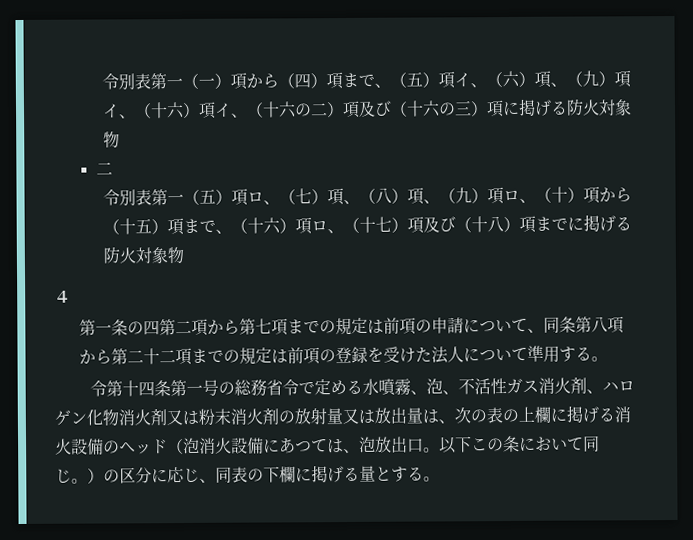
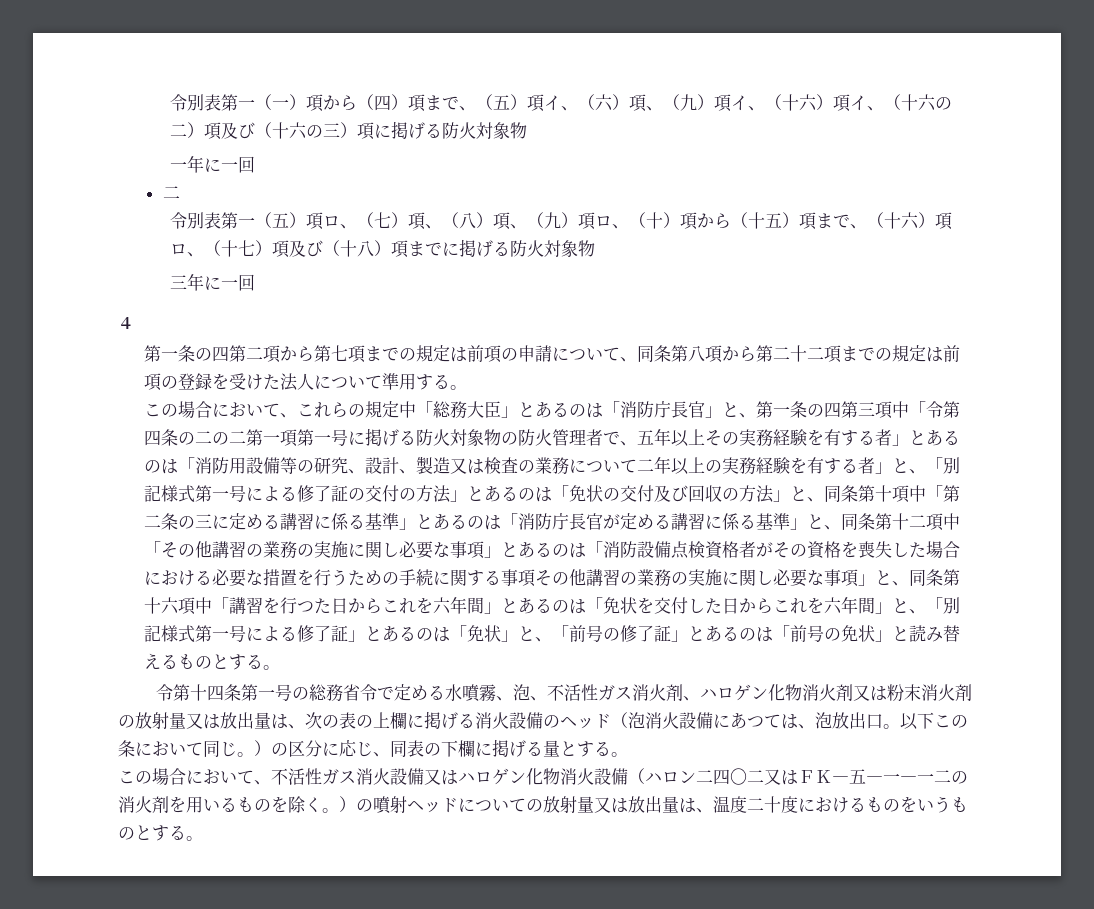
(121, 140) none -> [169,155,255,173] // 一年に一回
(185, 255) none -> [169,273,255,291] // 三年に一回
(609, 359) none -> [143,401,960,419] [143,428,960,447] [143,456,960,475] [143,485,960,503] [143,513,960,531] [143,541,960,559] [143,569,960,587] [143,596,960,615] [143,625,960,643] [143,653,280,670] // この場合において、これらの規定中「総務大臣」とあるのは「消防庁長官」と、第一条の四第三項中「令第四条の二の二第一項第一号に掲げる防火対象物の防火管理者で、五年以上その実務経験を有する者」とあるのは「消防用設備等の研究、設計、製造又は検査の業務について二年以上の実務経験を有する者」と、「別記様式第一号による修了証の交付の方法」とあるのは「免状の交付及び回収の方法」と、同条第十項中「第二条の三に定める講習に係る基準」とあるのは「消防庁長官が定める講習に係る基準」と、同条第十二項中「その他講習の業務の実施に関し必要な事項」とあるのは「消防設備点検資格者がその資格を喪失した場合における必要な措置を行うための手続に関する事項その他講習の業務の実施に関し必要な事項」と、同条第十六項中「講習を行つた日からこれを六年間」とあるのは「免状を交付した日からこれを六年間」と、「別記様式第一号による修了証」とあるのは「免状」と、「前号の修了証」とあるのは「前号の免状」と読み替えるものとする。
(440, 479) none -> [118,768,968,785] [118,796,968,814] [118,825,203,841] // この場合において、不活性ガス消火設備又はハロゲン化物消火設備（ハロン二四〇二又はＦＫ―五―一―一二の消火剤を用いるものを除く。）の噴射ヘッドについての放射量又は放出量は、温度二十度におけるものをいうものとする。

